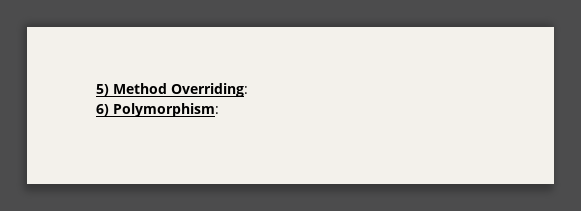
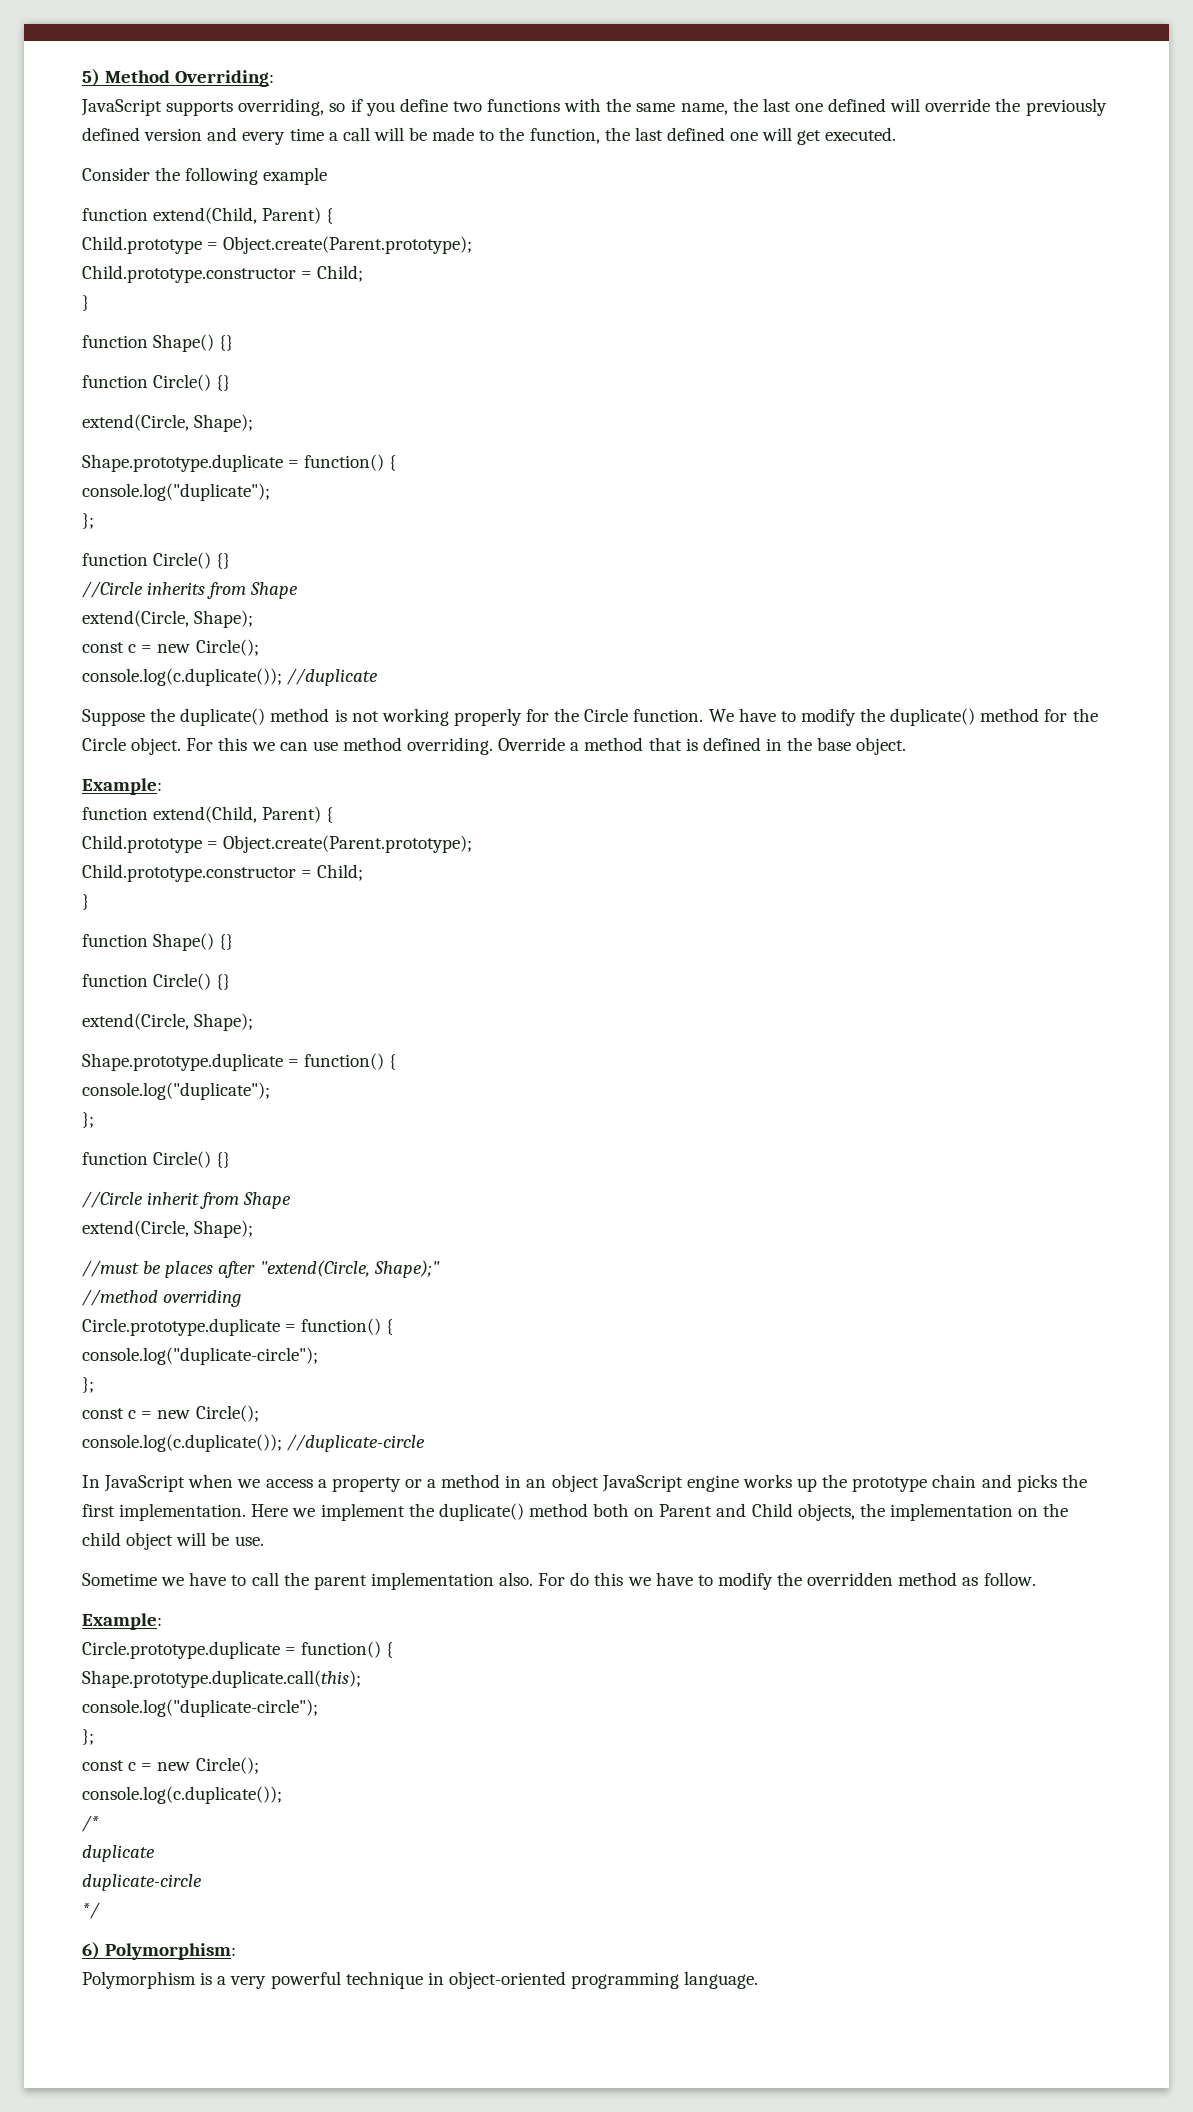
[96,103,219,117] 6) Polymorphism: -> [81,98,1107,116] [82,127,897,145] [82,167,328,185] [82,207,334,224] [82,236,473,254] [82,265,364,283] [82,295,89,311] [82,334,234,352] [82,374,231,391] [82,414,254,432] [82,454,397,472] [82,483,270,501] [82,513,94,529] [82,552,231,569] [82,581,299,599] [82,610,254,628] [82,639,259,656] [82,668,379,686] [82,708,1098,726] [82,737,907,755] [82,778,162,795] [82,806,334,823] [82,835,473,853] [82,864,364,882] [82,894,89,910] [82,933,234,951] [82,973,231,990] [82,1013,254,1031] [82,1053,397,1071] [82,1082,270,1100] [82,1112,94,1128] [82,1151,231,1168] [82,1191,292,1209] [82,1220,254,1238] [82,1260,440,1278] [82,1289,242,1307] [82,1318,394,1336] [82,1347,318,1365] [82,1377,94,1393] [82,1405,259,1422] [82,1434,426,1452] [82,1474,1087,1492] [82,1503,1069,1521] [82,1532,264,1550] [82,1572,1036,1590] [82,1613,162,1630] [82,1641,394,1659] [82,1670,361,1688] [82,1699,318,1717] [82,1729,94,1745] [82,1757,259,1774] [82,1786,282,1804] [82,1815,99,1832] [82,1845,155,1862] [82,1874,202,1891] [82,1902,100,1919] [82,1942,237,1960] [82,1971,759,1989] JavaScript supports overriding, so if you define two functions with the same name, the last one defined will override the previously defined version and every time a call will be made to the function, the last defined one will get executed. // Consider the following example // function extend(Child, Parent) { // Child.prototype = Object.create(Parent.prototype); // Child.prototype.constructor = Child; // } // function Shape() {} // function Circle() {} // extend(Circle, Shape); // Shape.prototype.duplicate = function() { // console.log("duplicate"); // }; // function Circle() {} // //Circle inherits from Shape // extend(Circle, Shape); // const c = new Circle(); // console.log(c.duplicate()); //duplicate // Suppose the duplicate() method is not working properly for the Circle function. We have to modify the duplicate() method for the Circle object. For this we can use method overriding. Override a method that is defined in the base object. // Example: // function extend(Child, Parent) { // Child.prototype = Object.create(Parent.prototype); // Child.prototype.constructor = Child; // } // function Shape() {} // function Circle() {} // extend(Circle, Shape); // Shape.prototype.duplicate = function() { // console.log("duplicate"); // }; // function Circle() {} // //Circle inherit from Shape // extend(Circle, Shape); // //must be places after "extend(Circle, Shape);" // //method overriding // Circle.prototype.duplicate = function() { // console.log("duplicate-circle"); // }; // const c = new Circle(); // console.log(c.duplicate()); //duplicate-circle // In JavaScript when we access a property or a method in an object JavaScript engine works up the prototype chain and picks the first implementation. Here we implement the duplicate() method both on Parent and Child objects, the implementation on the child object will be use. // Sometime we have to call the parent implementation also. For do this we have to modify the overridden method as follow. // Example: // Circle.prototype.duplicate = function() { // Shape.prototype.duplicate.call(this); // console.log("duplicate-circle"); // }; // const c = new Circle(); // console.log(c.duplicate()); // /* // duplicate // duplicate-circle // */ // 6) Polymorphism: // Polymorphism is a very powerful technique in object-oriented programming language.

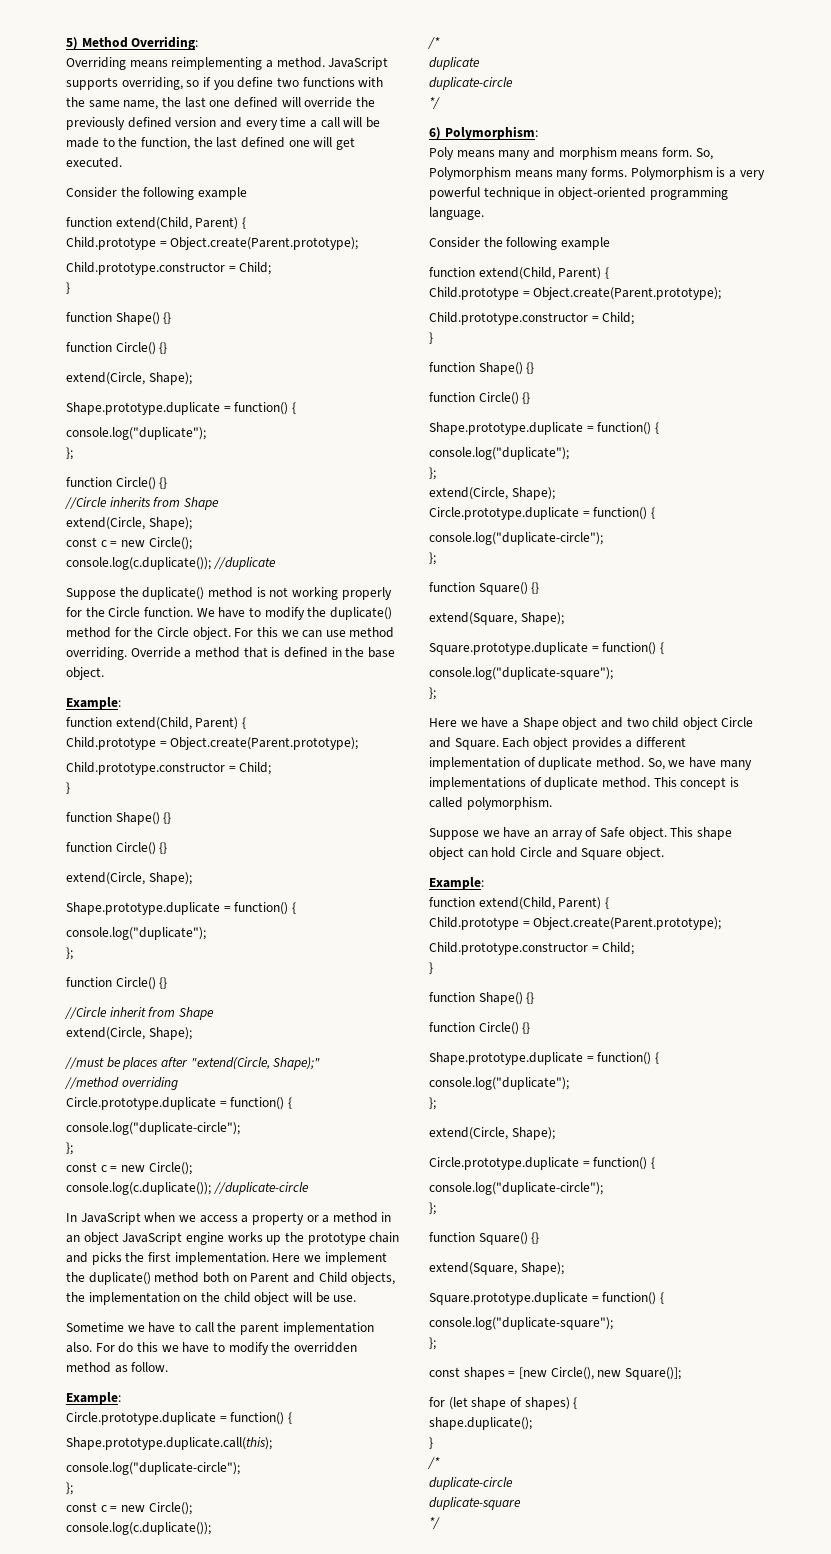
(275, 78) none -> [66,57,325,70] Overriding means reimplementing a method.
(237, 1951) none -> [429,147,713,160] [429,167,627,180] Poly means many and morphism means form. So, Polymorphism means many forms.
(759, 1980) none -> [429,237,610,250] [429,267,609,280] [429,287,722,300] [429,312,635,325] [429,332,433,344] [429,362,535,375] [429,392,531,405] [429,422,659,435] [429,447,569,460] [429,467,436,480] [429,487,555,500] [429,507,655,520] [429,532,603,545] [429,552,436,565] [429,582,540,595] [429,612,564,625] [429,642,664,655] [429,667,613,680] [429,687,436,700] [429,717,754,730] [429,737,686,750] [429,757,752,770] [429,777,739,790] [429,797,552,810] [429,827,732,840] [429,847,664,860] [429,877,484,890] [429,897,609,910] [429,917,722,930] [429,942,635,955] [429,962,433,974] [429,992,535,1005] [429,1022,531,1035] [429,1052,659,1065] [429,1077,569,1090] [429,1097,436,1110] [429,1127,555,1140] [429,1157,655,1170] [429,1182,603,1195] [429,1202,436,1215] [429,1232,540,1245] [429,1262,564,1275] [429,1292,664,1305] [429,1317,613,1330] [429,1337,436,1350] [429,1367,681,1380] [429,1397,578,1410] [429,1417,532,1430] [429,1437,433,1449] [428,1457,440,1469] [429,1477,513,1490] [429,1497,521,1510] [429,1517,440,1529] // Consider the following example // function extend(Child, Parent) { // Child.prototype = Object.create(Parent.prototype); // Child.prototype.constructor = Child; // } // function Shape() {} // function Circle() {} // Shape.prototype.duplicate = function() { // console.log("duplicate"); // }; // extend(Circle, Shape); // Circle.prototype.duplicate = function() { // console.log("duplicate-circle"); // }; // function Square() {} // extend(Square, Shape); // Square.prototype.duplicate = function() { // console.log("duplicate-square"); // }; // Here we have a Shape object and two child object Circle and Square. Each object provides a different implementation of duplicate method. So, we have many implementations of duplicate method. This concept is called polymorphism. // Suppose we have an array of Safe object. This shape object can hold Circle and Square object. // Example: // function extend(Child, Parent) { // Child.prototype = Object.create(Parent.prototype); // Child.prototype.constructor = Child; // } // function Shape() {} // function Circle() {} // Shape.prototype.duplicate = function() { // console.log("duplicate"); // }; // extend(Circle, Shape); // Circle.prototype.duplicate = function() { // console.log("duplicate-circle"); // }; // function Square() {} // extend(Square, Shape); // Square.prototype.duplicate = function() { // console.log("duplicate-square"); // }; // const shapes = [new Circle(), new Square()]; // for (let shape of shapes) { // shape.duplicate(); // } // /* // duplicate-circle // duplicate-square // */

